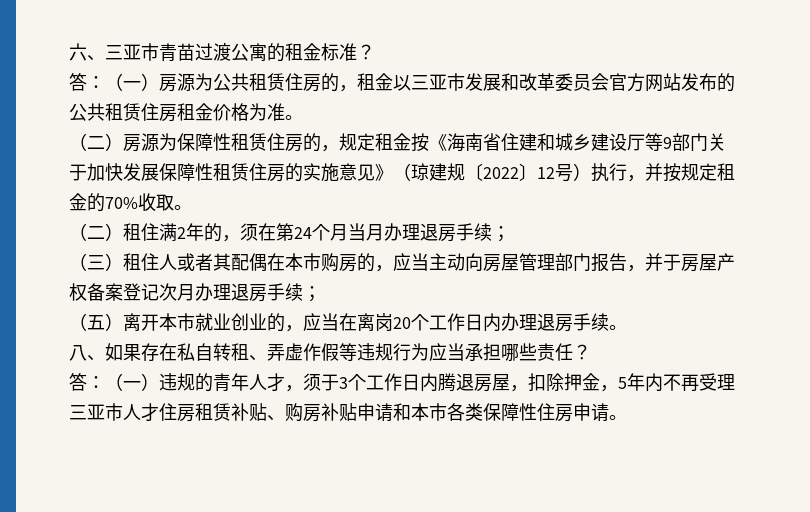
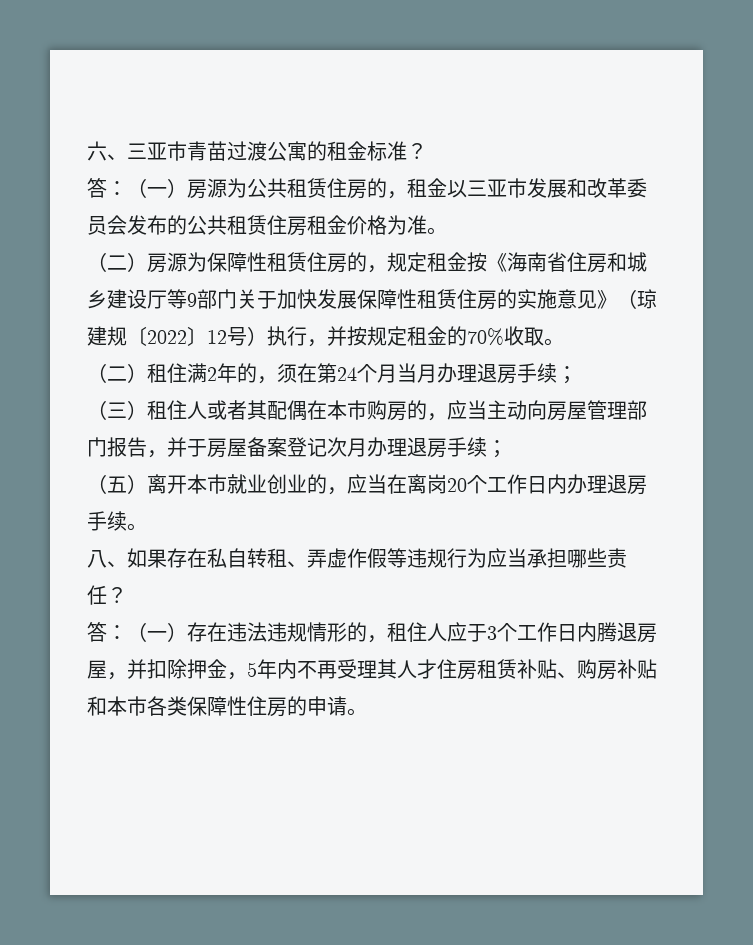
[609,73,681,92] 官方网站 -> (127, 225) none
[519,133,537,151] 建 -> [587,253,607,273] 房
[717,253,735,271] [69,283,87,301] 产权 -> (247, 447) none
[159,373,321,392] 违规的青年人才，须 -> [187,622,467,643] 存在违法违规情形的，租住人应
(528, 388) none -> [127,659,147,679] 并
[69,403,123,421] 三亚市 -> [377,659,397,679] 其
[357,403,393,422] 申请 -> (657, 669) none
(573, 413) none -> [287,696,307,716] 的

